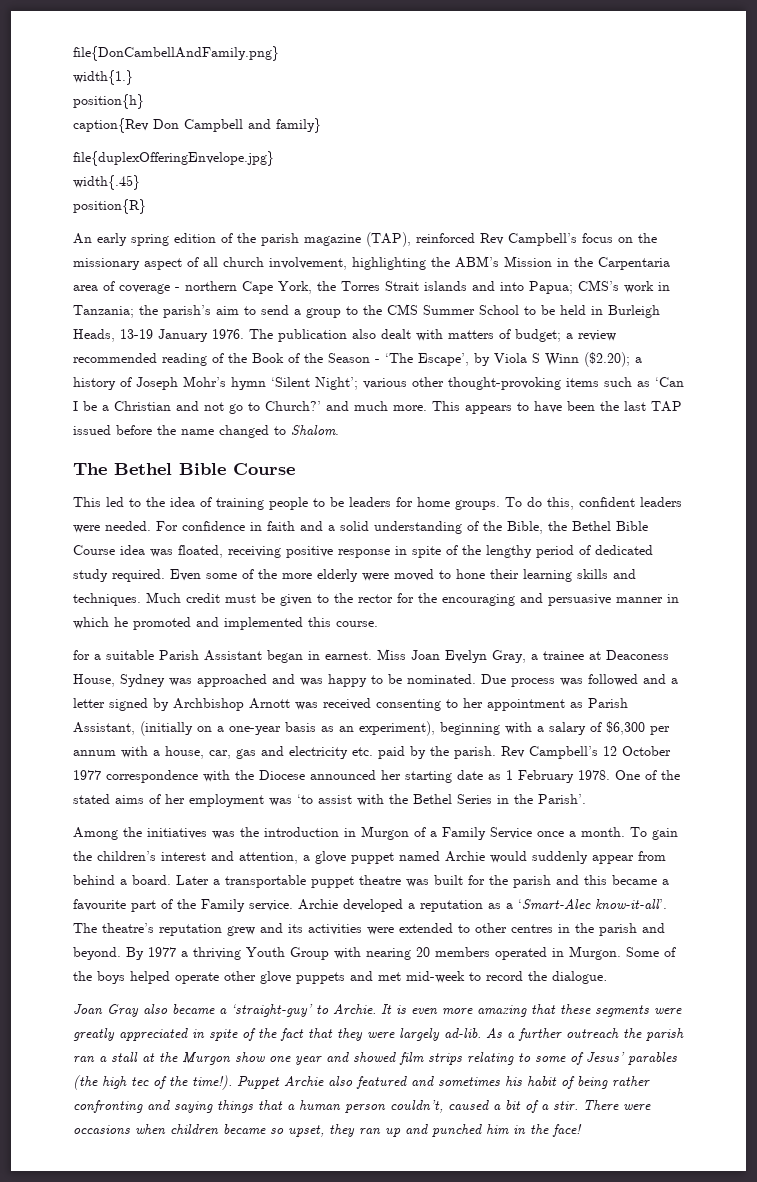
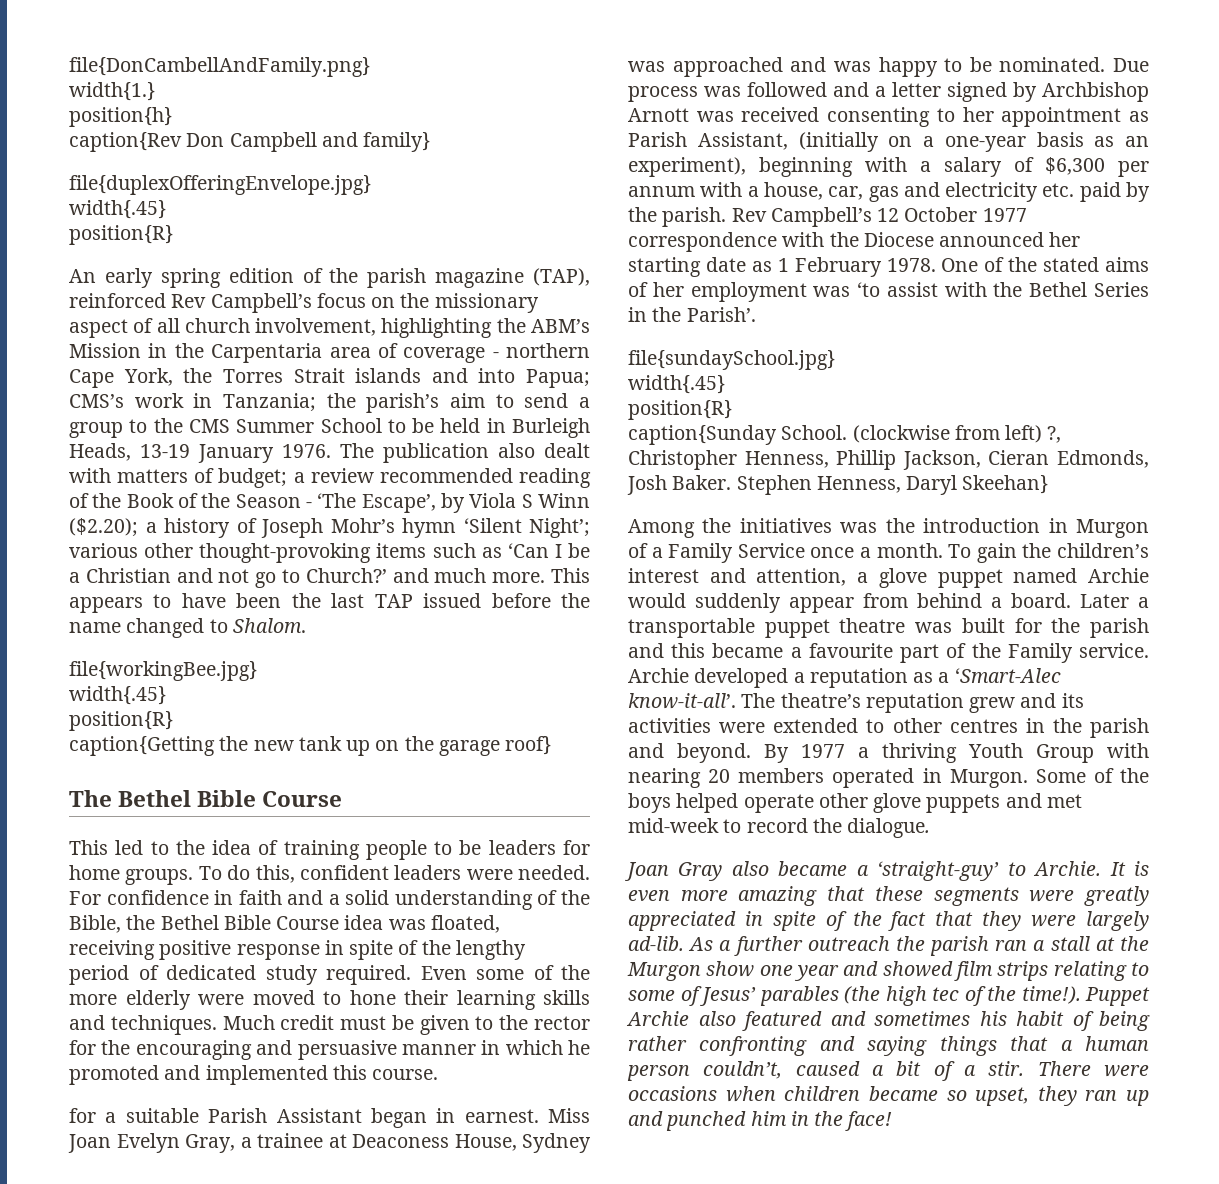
(339, 430) none -> [69,661,257,681] [69,686,166,705] [69,711,173,731] [69,736,552,756] // file{workingBee.jpg} // width{.45} // position{R} // caption{Getting the new tank up on the garage roof}
(586, 799) none -> [628,350,835,370] [628,375,725,394] [628,400,732,420] [628,425,1062,445] [628,450,1149,470] [627,475,1049,495] // file{sundaySchool.jpg} // width{.45} // position{R} // caption{Sunday School. (clockwise from left) ?, Christopher Henness, Phillip Jackson, Cieran Edmonds, Josh Baker. Stephen Henness, Daryl Skeehan}

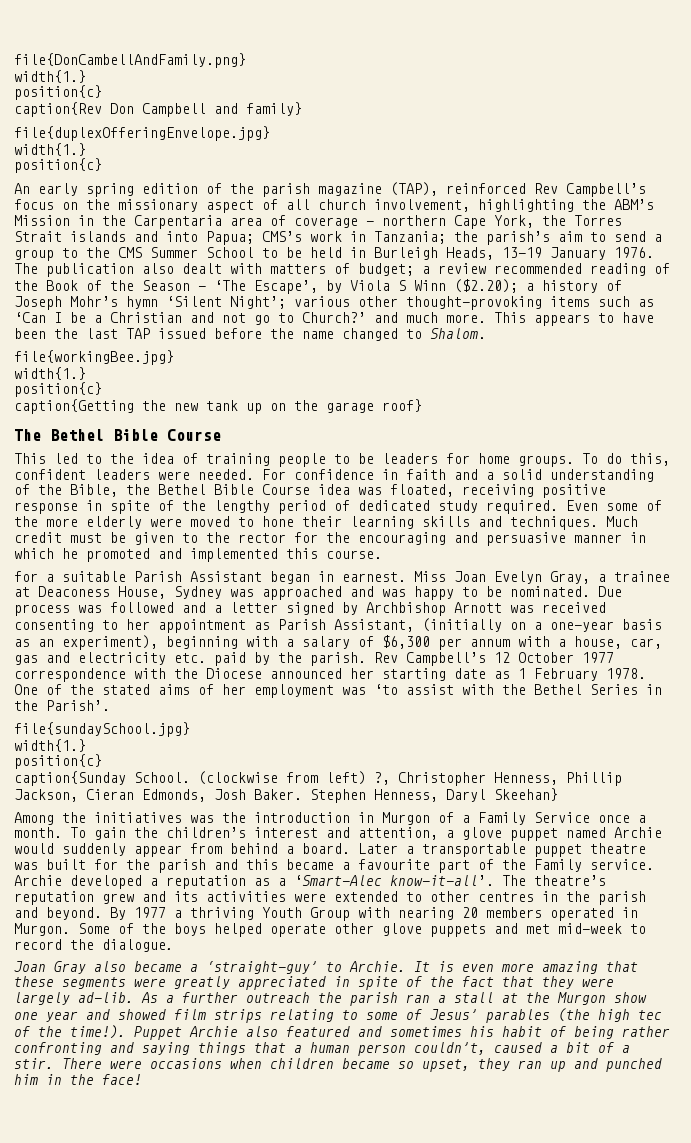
[69,107,172,127] position{h} -> [14,85,102,100] position{c}
[69,200,166,219] [69,225,173,245] width{.45} // position{R} -> [14,143,86,156] [14,158,102,173] width{1.} // position{c}
[69,686,166,705] [69,711,173,731] width{.45} // position{R} -> [14,367,86,380] [14,382,102,397] width{1.} // position{c}
[628,375,725,394] [628,400,732,420] width{.45} // position{R} -> [14,739,86,752] [14,754,102,769] width{1.} // position{c}

